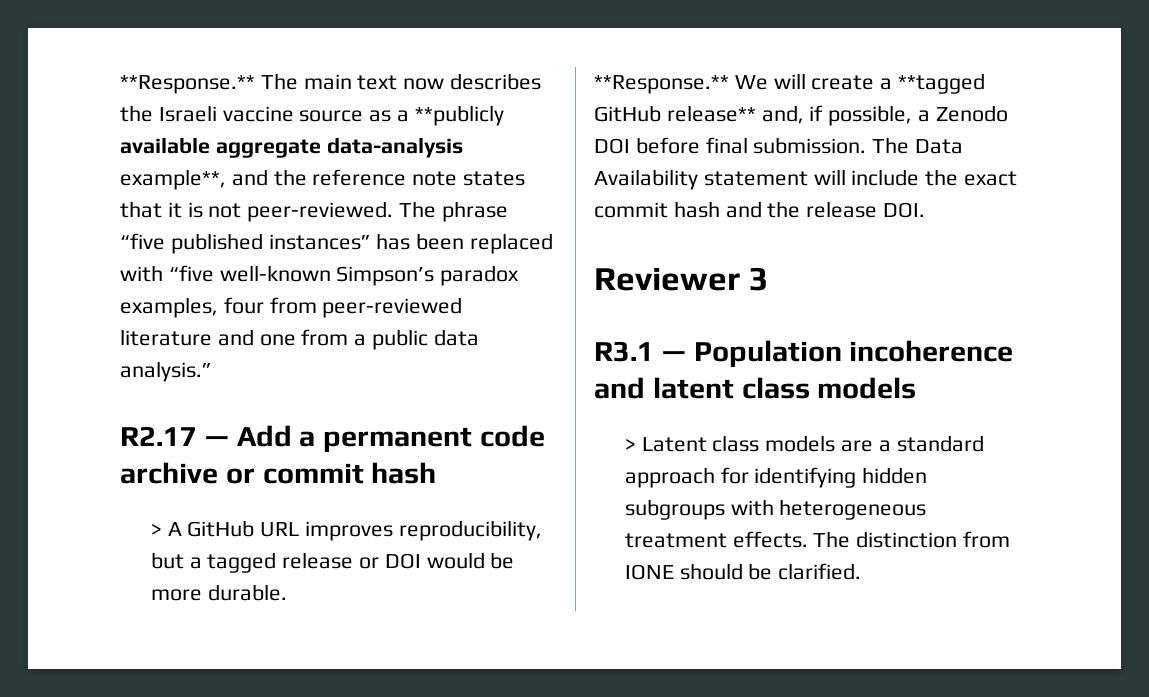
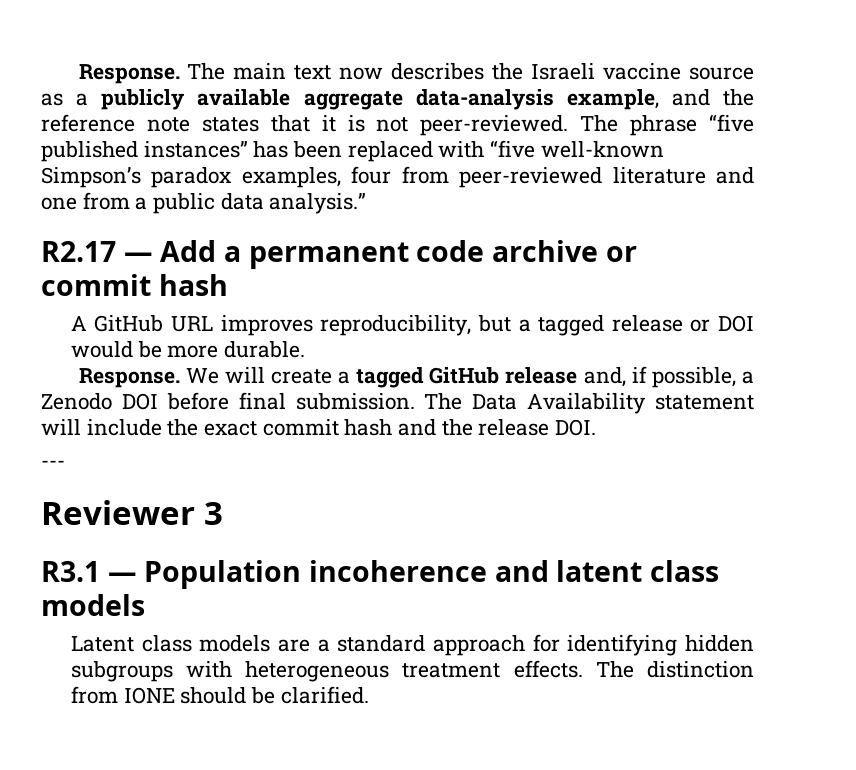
[120,75,255,94] **Response.** -> [78,64,180,84] Response.
[414,105,504,126] **publicly -> [101,89,186,110] publicly
[120,169,226,190] example**, -> [566,89,659,110] example,
[150,523,162,536] > -> (228, 285) none
[594,75,729,94] **Response.** -> [78,368,180,388] Response.
[898,73,986,94] [594,105,756,122] **tagged GitHub release** -> [356,367,578,388] tagged GitHub release
(926, 210) none -> [41,460,65,468] // ---
[624,438,636,451] > -> (145, 605) none

